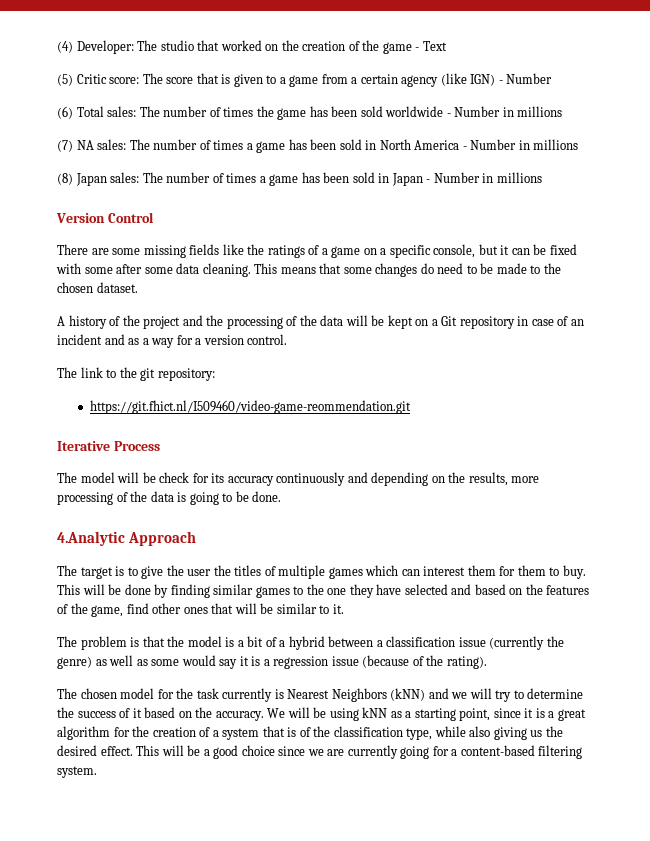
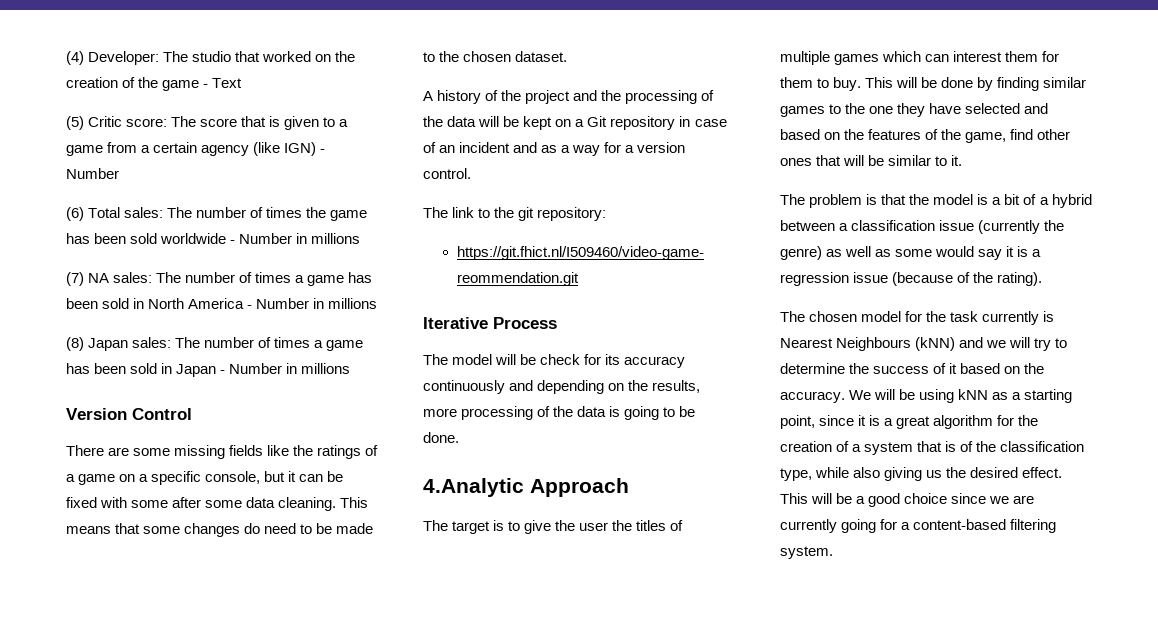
[331,688,387,702] Neighbors -> [836,337,912,351] Neighbours

